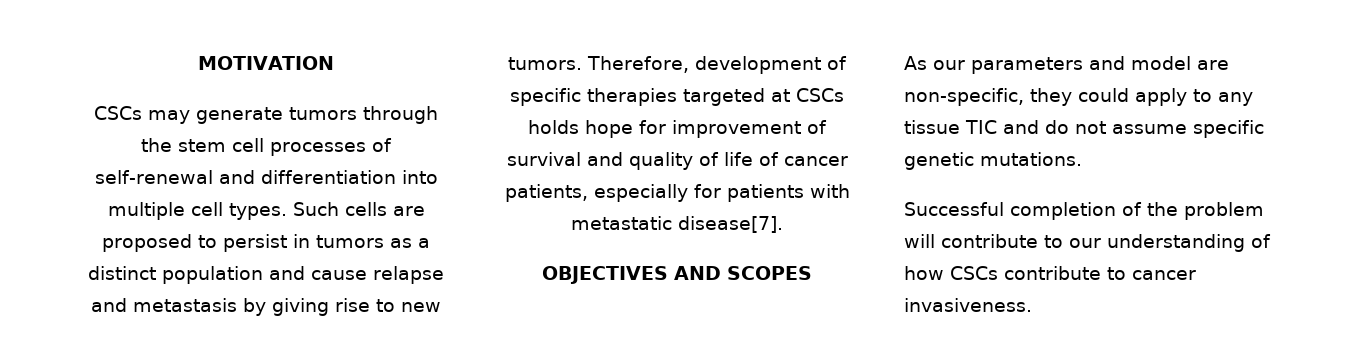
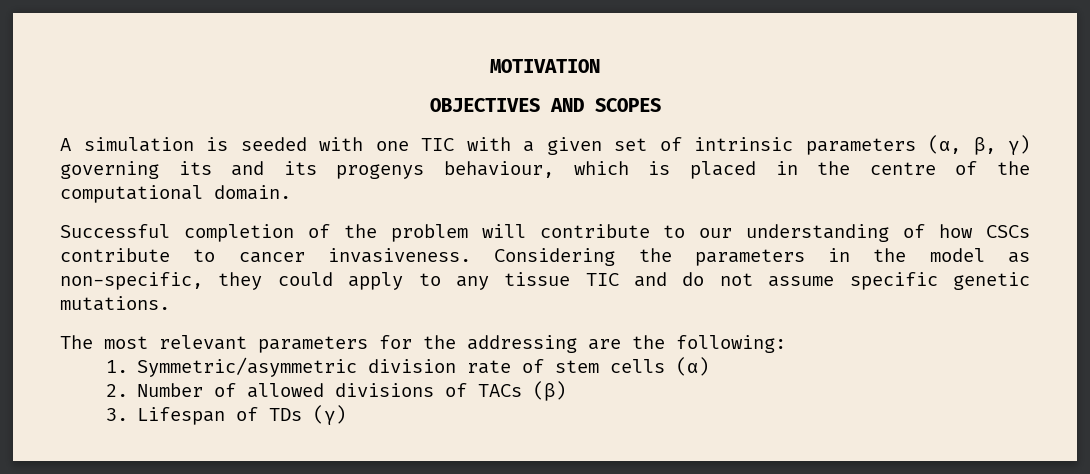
[94,106,438,124] [141,138,392,156] [94,170,438,184] [107,202,425,220] [102,234,430,252] [88,266,444,284] [91,298,441,316] [508,56,847,74] [510,88,844,106] [528,120,827,138] [506,152,848,170] [504,184,850,202] [571,216,783,233] [542,266,812,284] [904,56,1229,74] [904,88,1253,106] [904,120,1264,138] [904,152,1082,170] CSCs may generate tumors through the stem cell processes of self-renewal and differentiation into multiple cell types. Such cells are proposed to persist in tumors as a distinct population and cause relapse and metastasis by giving rise to new tumors. Therefore, development of specific therapies targeted at CSCs holds hope for improvement of survival and quality of life of cancer patients, especially for patients with metastatic disease[7]. // OBJECTIVES AND SCOPES // As our parameters and model are non-specific, they could apply to any tissue TIC and do not assume specific genetic mutations. -> [429,98,661,112] [60,135,1030,156] [60,161,1031,179] [60,185,291,203] OBJECTIVES AND SCOPES // A simulation is seeded with one TIC with a given set of intrinsic parameters (α, β, γ) governing its and its progenys behaviour, which is placed in the centre of the computational domain.
(1032, 305) none -> [494,248,1030,266] [60,272,1030,290] [60,296,170,311] [60,335,786,353] [105,357,710,377] [105,381,567,401] [105,405,347,426] Considering the parameters in the model as non-specific, they could apply to any tissue TIC and do not assume specific genetic mutations. // The most relevant parameters for the addressing are the following: // 1. Symmetric/asymmetric division rate of stem cells (α) // 2. Number of allowed divisions of TACs (β) // 3. Lifespan of TDs (γ)

